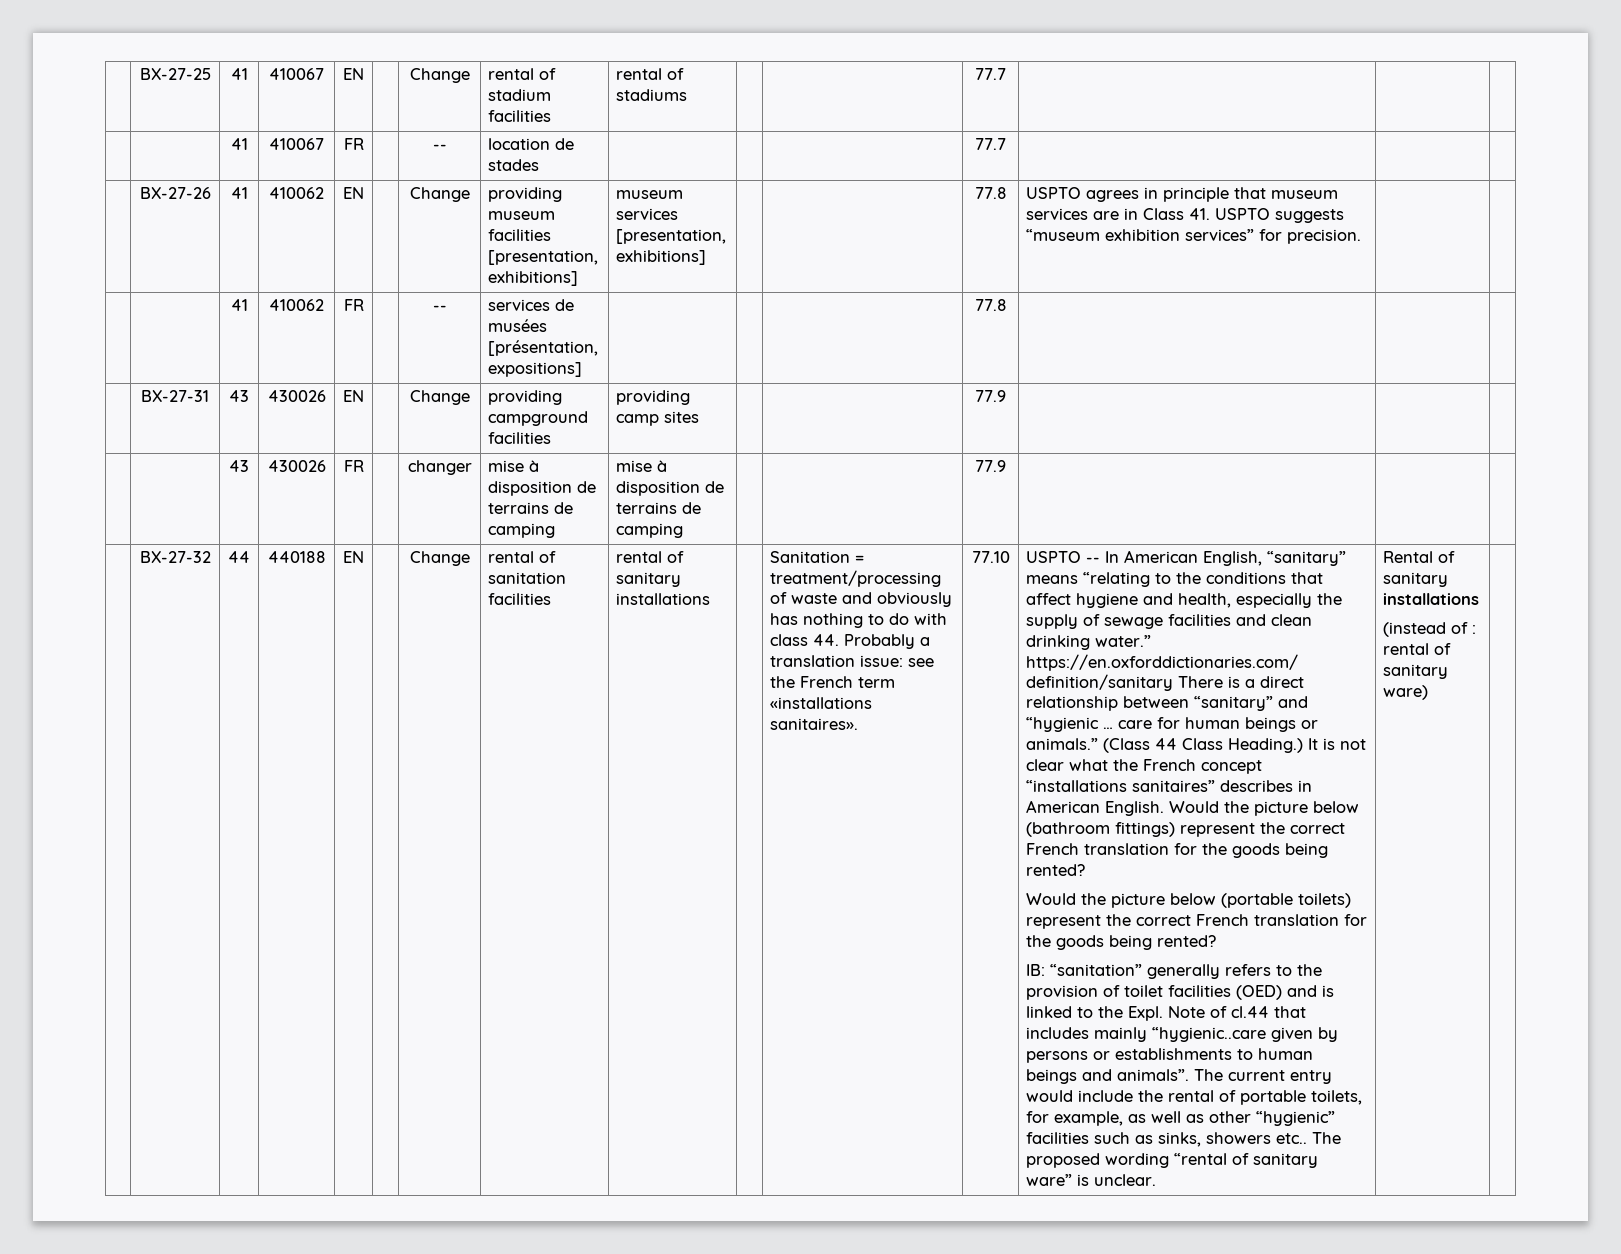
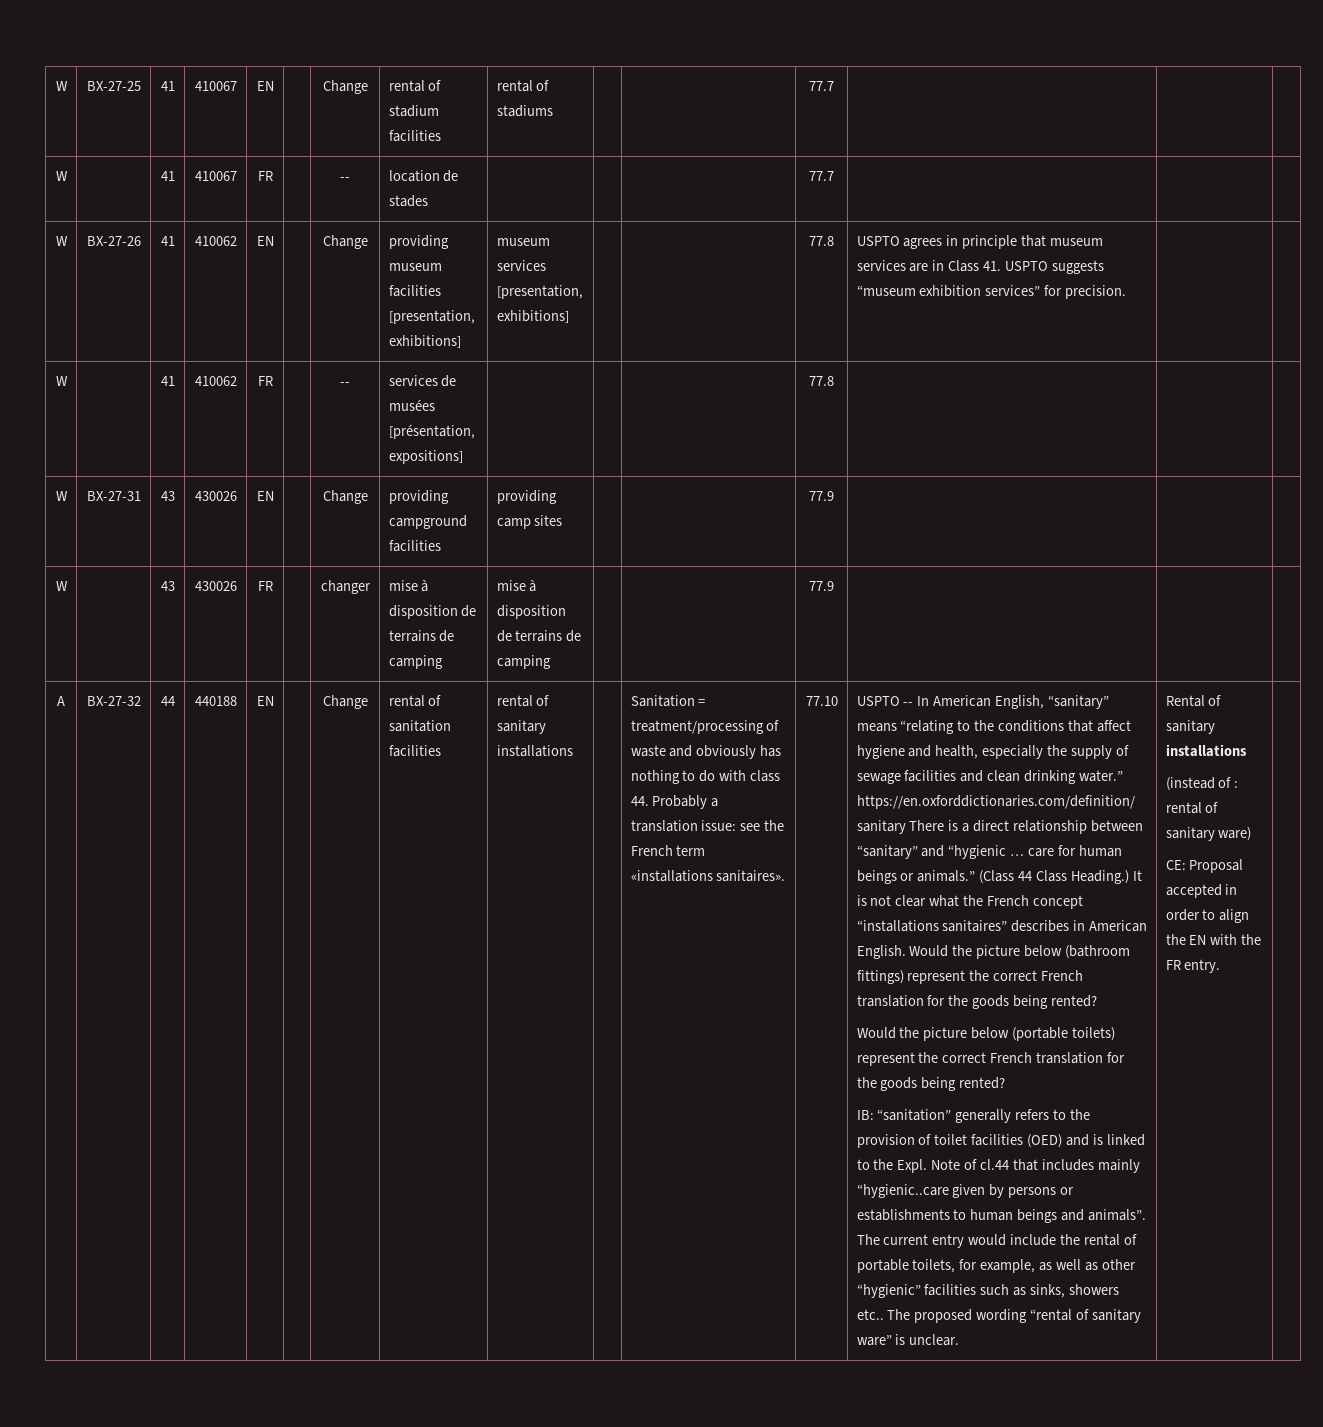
(139, 74) none -> [55,81,68,91] W
(1006, 74) none -> [55,171,68,181] W
(1006, 144) none -> [55,236,68,246] W
(1362, 236) none -> [55,376,68,386] W
(1007, 305) none -> [55,491,68,501] W
(1006, 396) none -> [55,581,68,591] W
(1006, 466) none -> [57,696,65,706] A
(1429, 692) none -> [1165,859,1244,873] [1165,884,1238,898] [1165,909,1250,923] [1165,934,1262,945] [1165,959,1221,973] // CE: Proposal accepted in order to align the EN with the FR entry.

